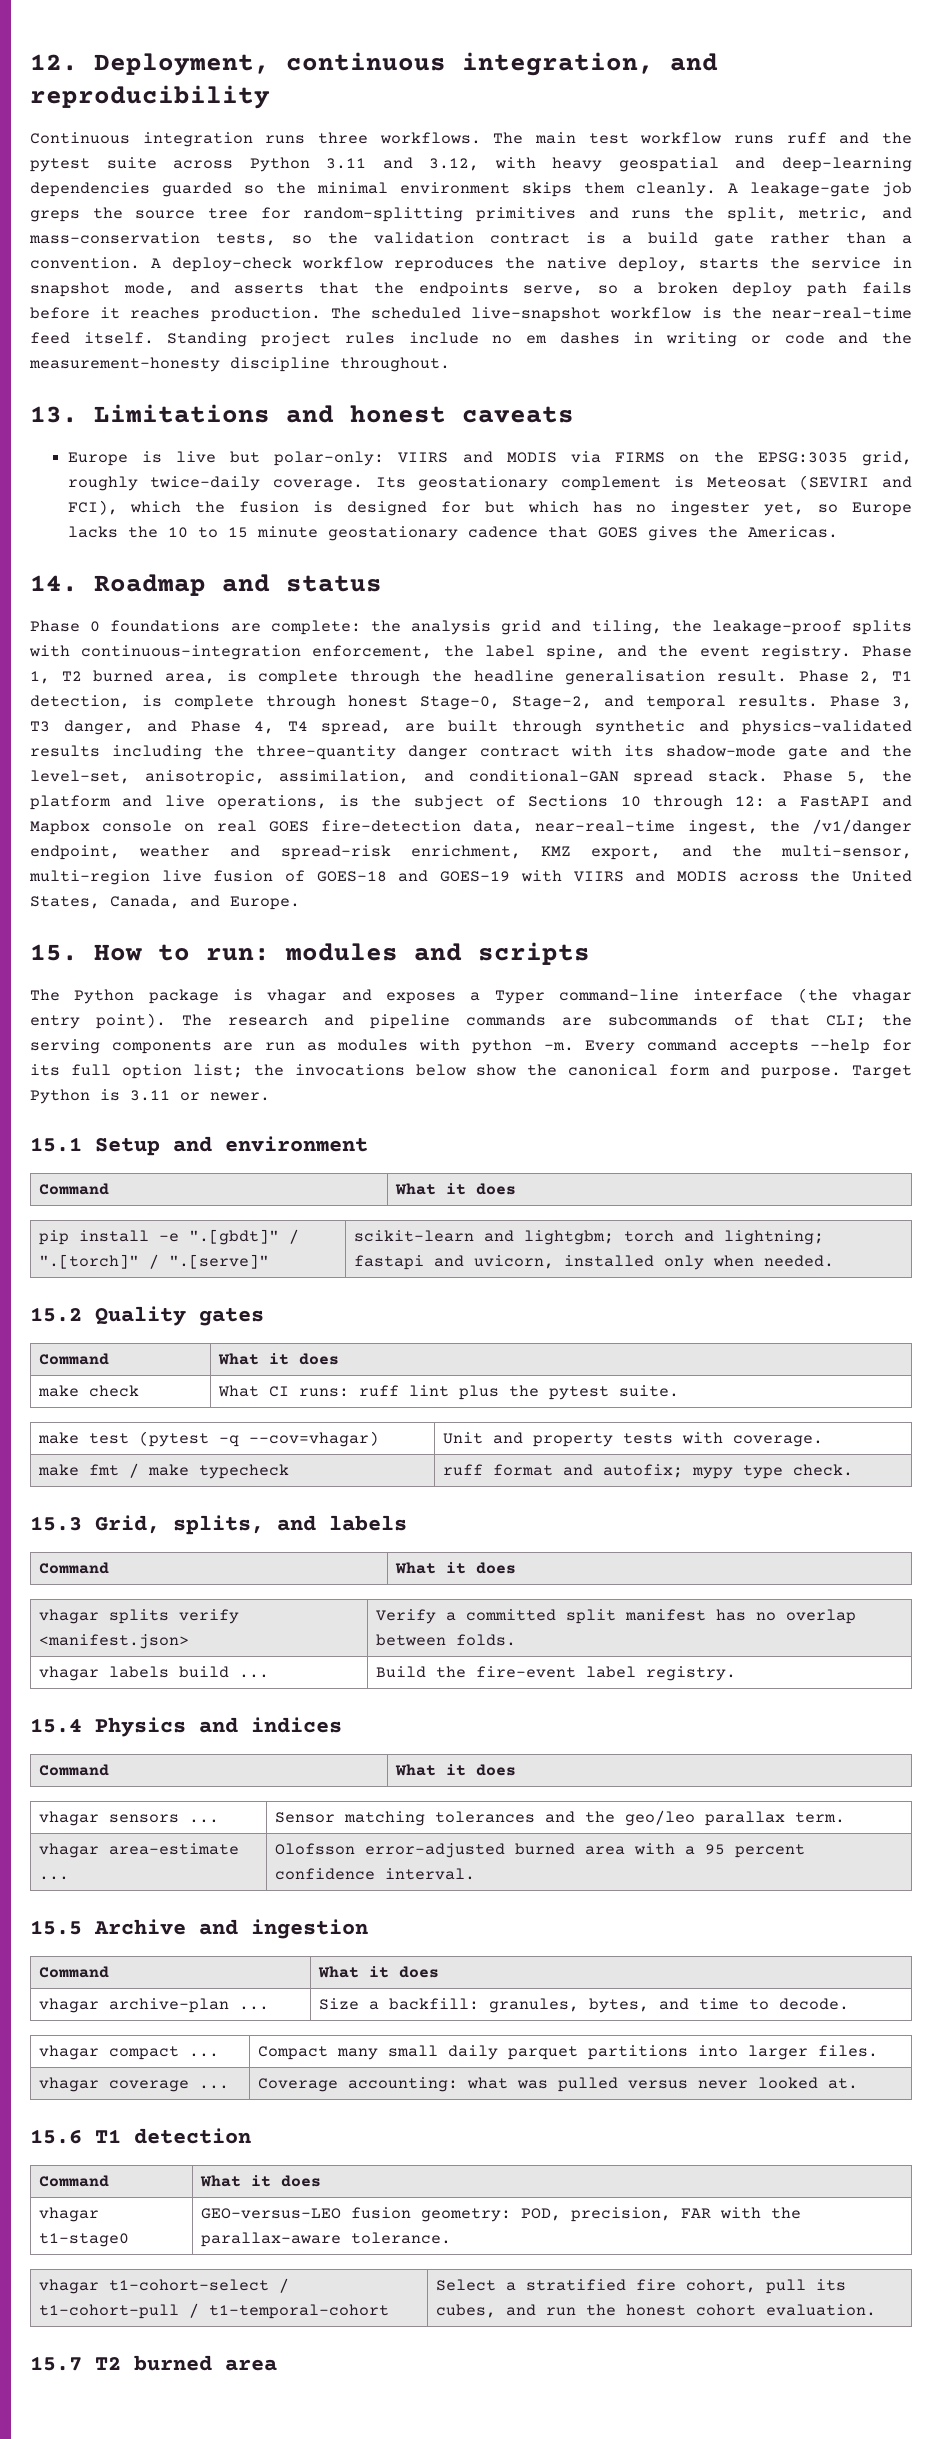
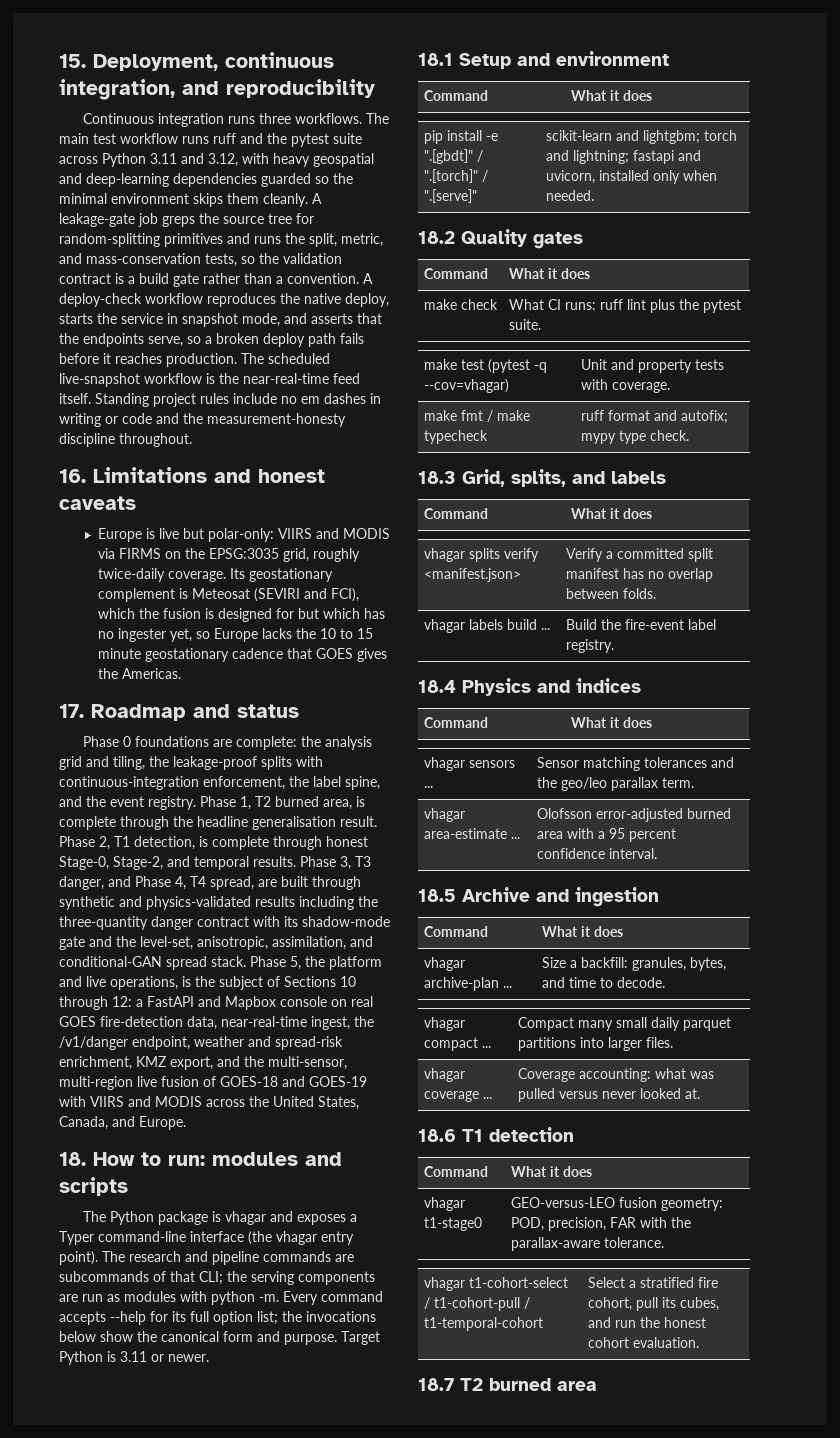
[30,54,78,71] 12. -> [59,54,86,68] 15.
[30,406,78,423] 13. -> [59,469,86,483] 16.
[30,575,78,592] 14. -> [59,704,84,718] 17.
[30,944,78,961] 15. -> [59,1152,86,1166] 18.
[30,1137,82,1152] 15.1 -> [418,53,453,66] 18.1
[30,1307,82,1322] 15.2 -> [418,231,455,244] 18.2
[30,1516,82,1531] 15.3 -> [418,471,456,484] 18.3
[30,1718,82,1733] 15.4 -> [418,680,456,693] 18.4
[30,1920,82,1935] 15.5 -> [418,889,456,902] 18.5
[30,2129,82,2144] 15.6 -> [418,1129,456,1142] 18.6
[30,2356,82,2371] 15.7 -> [418,1378,454,1391] 18.7

